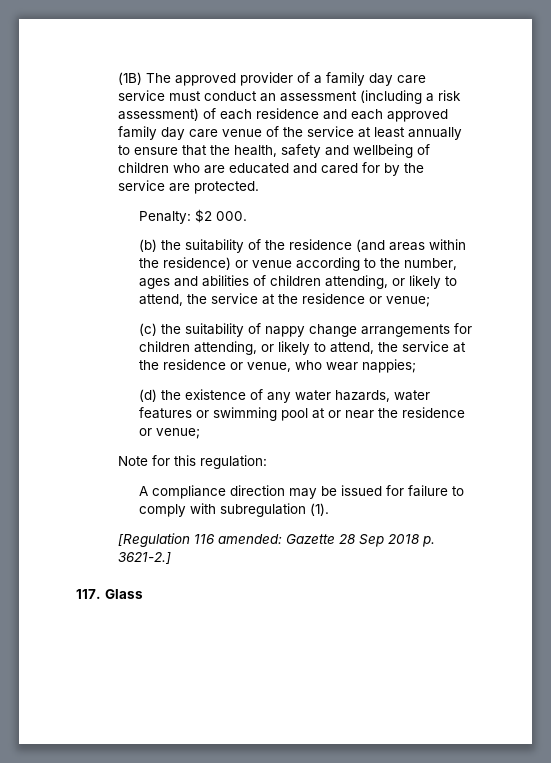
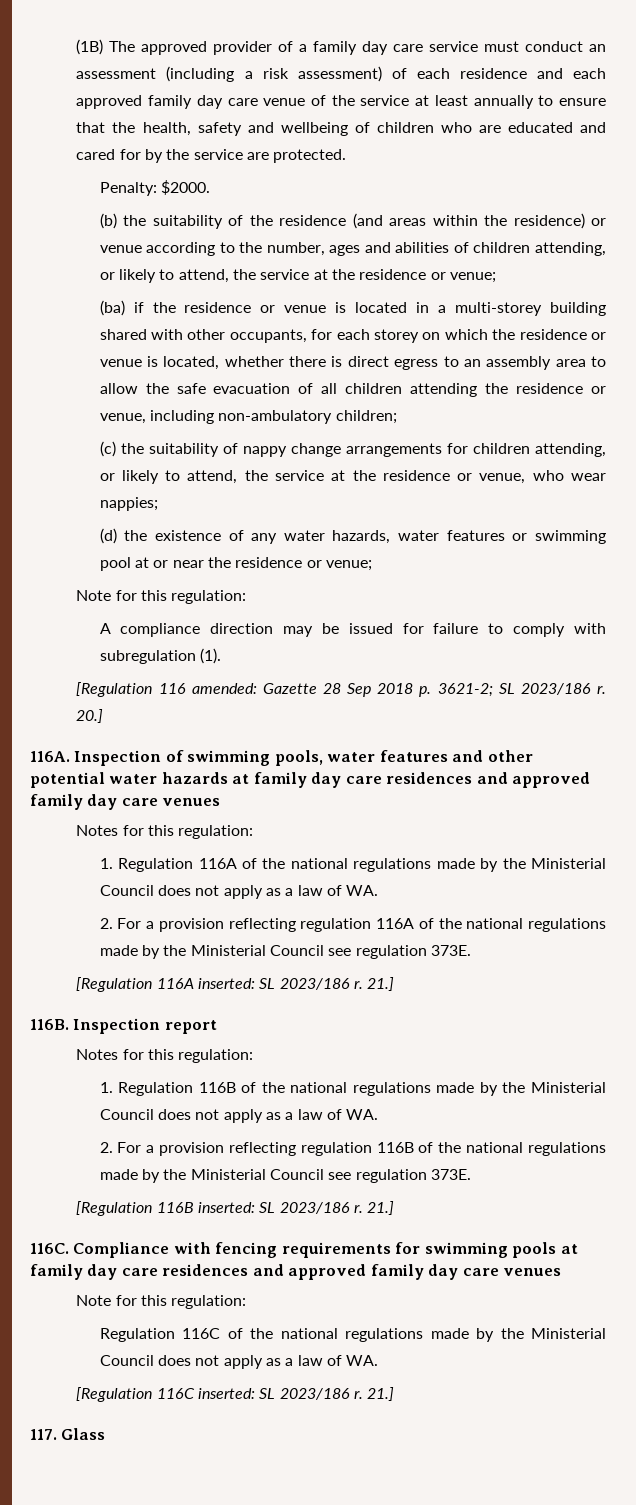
[195,209,248,223] $2 000. -> [160,180,210,195] $2000.
(431, 301) none -> [99,300,607,316] [99,329,606,343] [99,356,606,370] [99,383,606,397] [99,410,397,424] // (ba) if the residence or venue is located in a multi-storey building shared with other occupants, for each storey on which the residence or venue is located, whether there is direct egress to an assembly area to allow the safe evacuation of all children attending the residence or venue, including non-ambulatory children;
[118,552,172,564] 3621-2.] -> [437,683,606,697] [76,709,104,723] [30,750,533,766] [30,772,591,788] [30,794,221,810] [76,825,254,839] [99,858,606,872] [99,885,379,899] [99,918,606,932] [99,945,471,959] [76,977,395,992] [30,1018,217,1034] [76,1049,254,1063] [99,1082,607,1096] [99,1109,379,1123] [99,1142,607,1156] [99,1169,471,1183] [76,1201,395,1216] [30,1242,578,1258] [30,1264,562,1280] [76,1295,247,1309] [99,1328,606,1342] [99,1355,379,1369] [76,1387,395,1402] 3621-2; SL 2023/186 r. 20.] // 116A. Inspection of swimming pools, water features and other potential water hazards at family day care residences and approved family day care venues // Notes for this regulation: // 1. Regulation 116A of the national regulations made by the Ministerial Council does not apply as a law of WA. // 2. For a provision reflecting regulation 116A of the national regulations made by the Ministerial Council see regulation 373E. // [Regulation 116A inserted: SL 2023/186 r. 21.] // 116B. Inspection report // Notes for this regulation: // 1. Regulation 116B of the national regulations made by the Ministerial Council does not apply as a law of WA. // 2. For a provision reflecting regulation 116B of the national regulations made by the Ministerial Council see regulation 373E. // [Regulation 116B inserted: SL 2023/186 r. 21.] // 116C. Compliance with fencing requirements for swimming pools at family day care residences and approved family day care venues // Note for this regulation: // Regulation 116C of the national regulations made by the Ministerial Council does not apply as a law of WA. // [Regulation 116C inserted: SL 2023/186 r. 21.]

